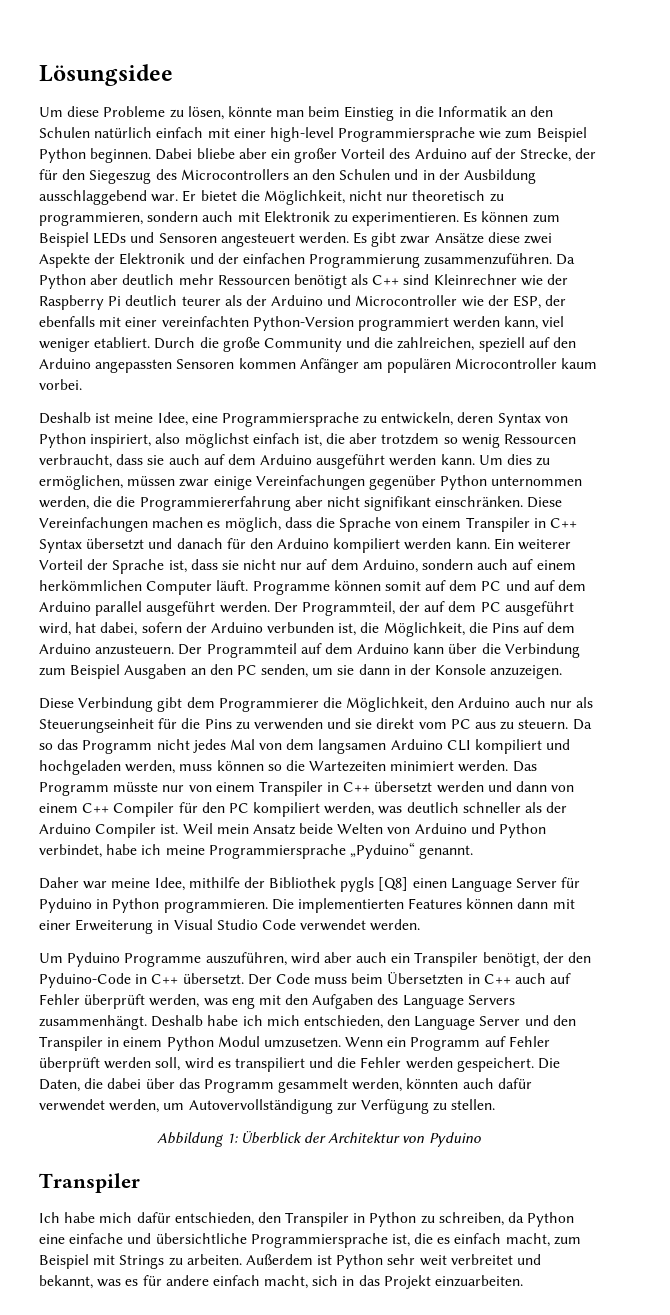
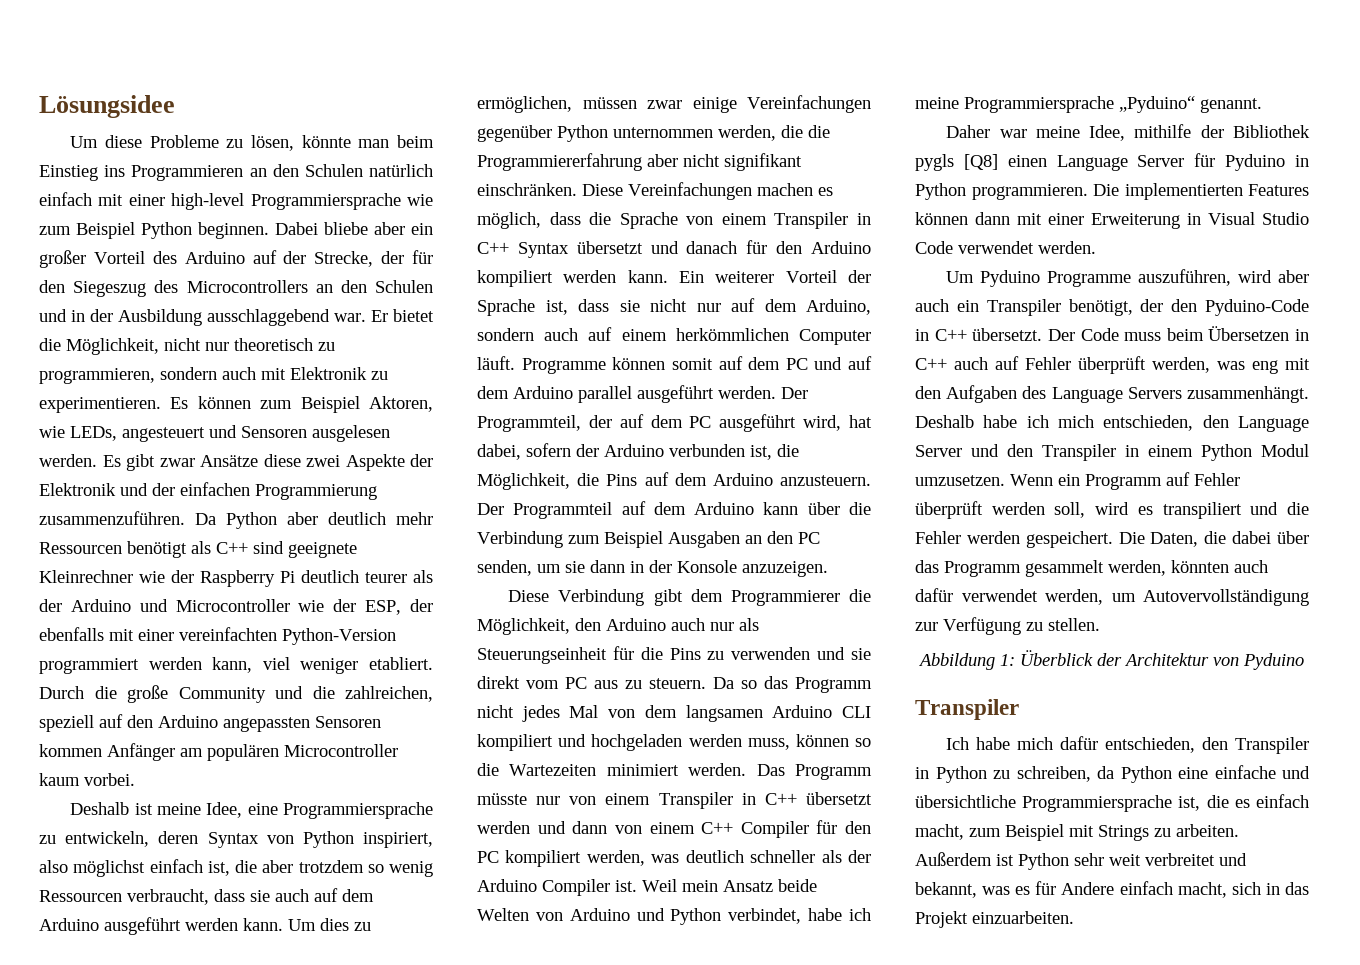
[398,106,508,117] in die Informatik -> [104,165,244,181] ins Programmieren
[93,232,127,244] LEDs -> [369,396,433,412] [39,426,205,442] Aktoren, wie LEDs, angesteuert
[220,233,295,247] angesteuert -> [312,425,390,442] ausgelesen
(430, 279) none -> [288,542,357,558] geeignete
[125,760,213,774] werden, muss -> [688,734,790,750] werden muss,
[387,972,464,985] Übersetzten -> [1208,326,1290,341] Übersetzen
[165,1275,209,1286] andere -> [1061,882,1115,895] Andere

